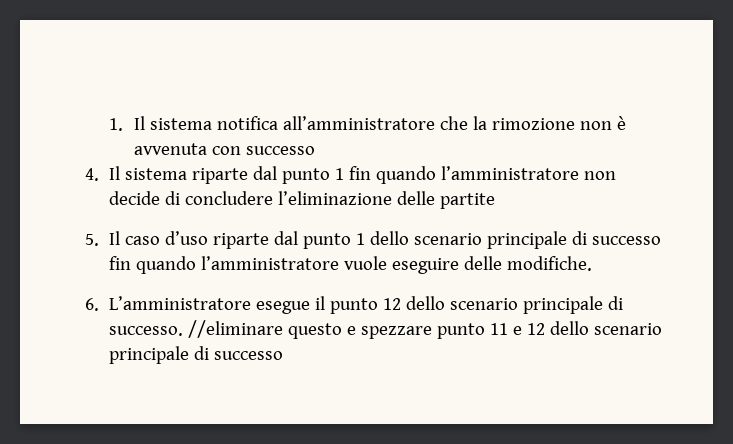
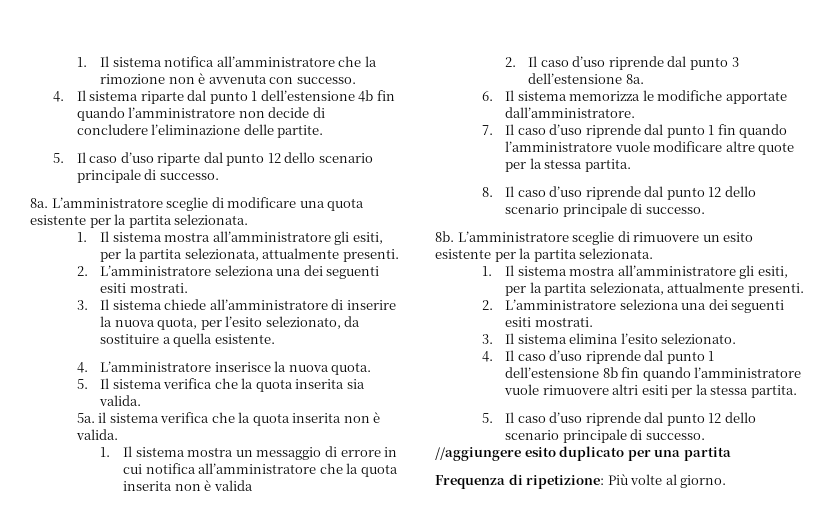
[245,146,315,155] successo -> [296,77,356,84] successo.
(345, 174) none -> [260,90,374,102] dell’estensione 4b
[440,193,496,209] partite -> [277,125,324,138] partite.
[356,231,662,249] [109,256,593,274] [84,296,624,314] [109,320,663,339] [109,346,284,364] 1 dello scenario principale di successo fin quando l’amministratore vuole eseguire delle modifiche. // 6. L’amministratore esegue il punto 12 dello scenario principale di successo. //eliminare questo e spezzare punto 11 e 12 dello scenario principale di successo -> [267,152,373,163] [76,169,219,183] [30,197,365,211] [30,214,249,228] [76,231,383,245] [100,248,399,262] [76,265,380,279] [100,283,188,293] [76,299,396,310] [100,316,361,330] [100,333,275,347] [76,361,372,375] [76,378,365,392] [99,395,142,406] [76,412,381,426] [75,429,118,440] [100,446,398,460] [123,463,398,477] [123,480,253,491] [505,56,739,70] [528,73,644,84] [481,90,787,104] [505,107,636,118] [481,124,788,138] [505,141,795,155] [505,158,631,172] [481,186,756,200] [505,203,705,217] [435,231,754,245] [435,248,654,262] [481,265,788,279] [505,282,804,296] [481,299,785,313] [505,317,593,327] [481,333,737,344] [481,350,715,364] [505,367,802,381] [504,384,797,398] [481,412,756,426] [505,429,705,443] [435,446,731,461] [435,474,727,489] 12 dello scenario principale di successo. // 8a. L’amministratore sceglie di modificare una quota esistente per la partita selezionata. // 1. Il sistema mostra all’amministratore gli esiti, per la partita selezionata, attualmente presenti. // 2. L’amministratore seleziona una dei seguenti esiti mostrati. // 3. Il sistema chiede all’amministratore di inserire la nuova quota, per l’esito selezionato, da sostituire a quella esistente. // 4. L’amministratore inserisce la nuova quota. // 5. Il sistema verifica che la quota inserita sia valida. // 5a. il sistema verifica che la quota inserita non è valida. // 1. Il sistema mostra un messaggio di errore in cui notifica all’amministratore che la quota inserita non è valida // 2. Il caso d’uso riprende dal punto 3 dell’estensione 8a. // 6. Il sistema memorizza le modifiche apportate dall’amministratore. // 7. Il caso d’uso riprende dal punto 1 fin quando l’amministratore vuole modificare altre quote per la stessa partita. // 8. Il caso d’uso riprende dal punto 12 dello scenario principale di successo. // 8b. L’amministratore sceglie di rimuovere un esito esistente per la partita selezionata. // 1. Il sistema mostra all’amministratore gli esiti, per la partita selezionata, attualmente presenti. // 2. L’amministratore seleziona una dei seguenti esiti mostrati. // 3. Il sistema elimina l’esito selezionato. // 4. Il caso d’uso riprende dal punto 1 dell’estensione 8b fin quando l’amministratore vuole rimuovere altri esiti per la stessa partita. // 5. Il caso d’uso riprende dal punto 12 dello scenario principale di successo. // //aggiungere esito duplicato per una partita // Frequenza di ripetizione: Più volte al giorno.

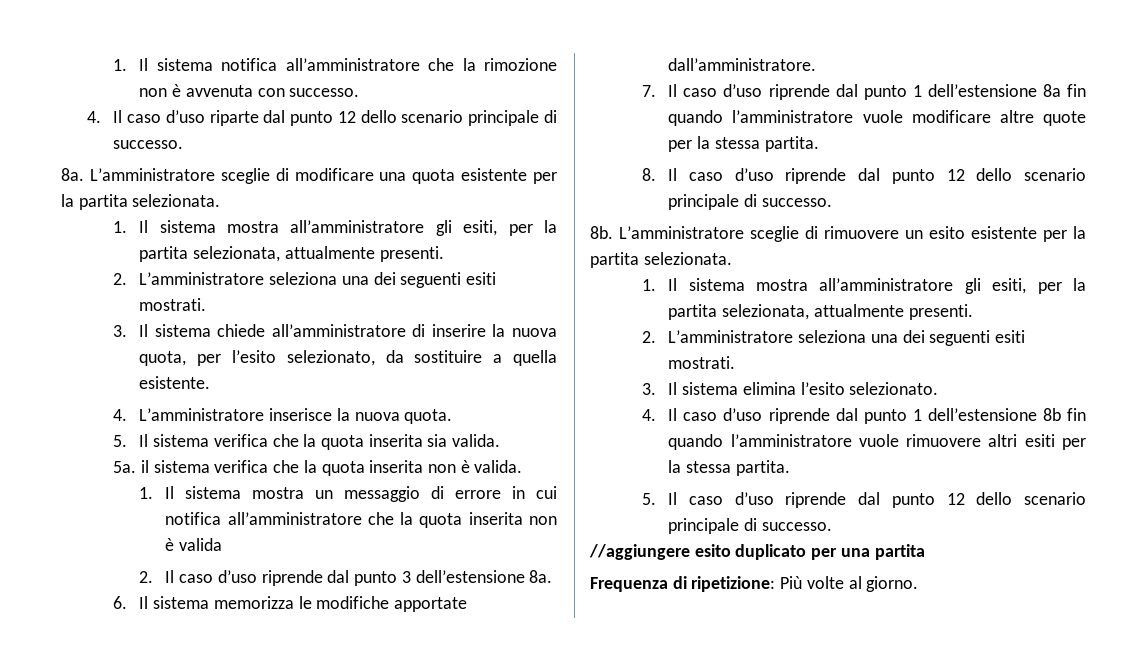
[89,90,395,104] [76,107,325,121] [76,124,324,138] [53,152,86,163] sistema riparte dal punto 1 dell’estensione 4b fin quando l’amministratore non decide di concludere l’eliminazione delle partite. // 5. Il -> (123, 116) none
(715, 130) none -> [927,84,1061,97] dell’estensione 8a

